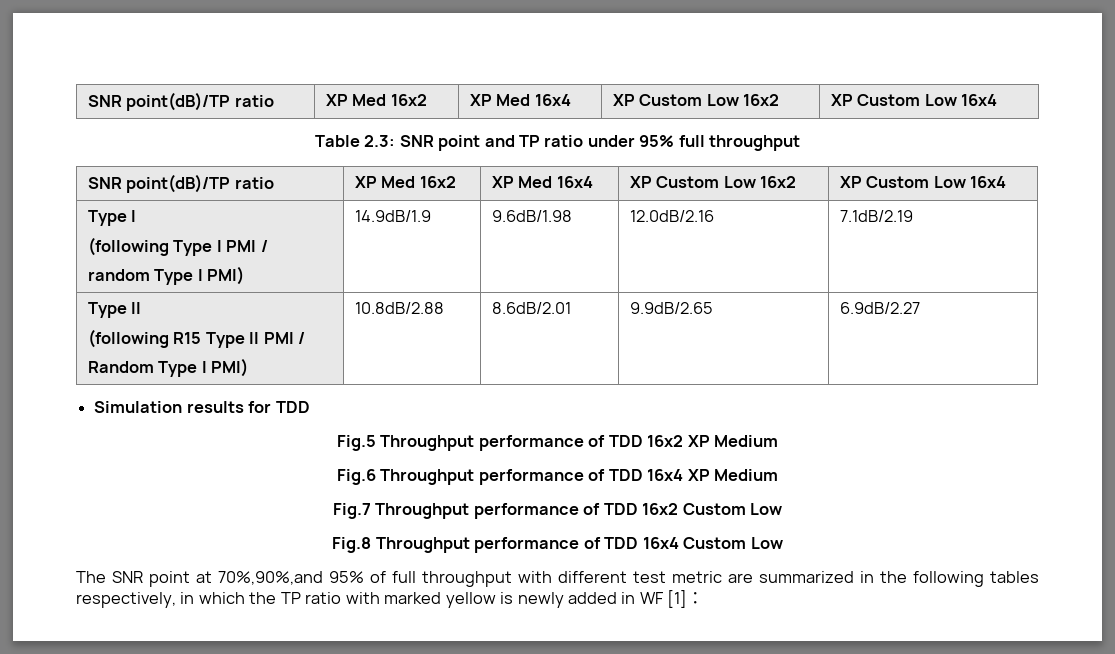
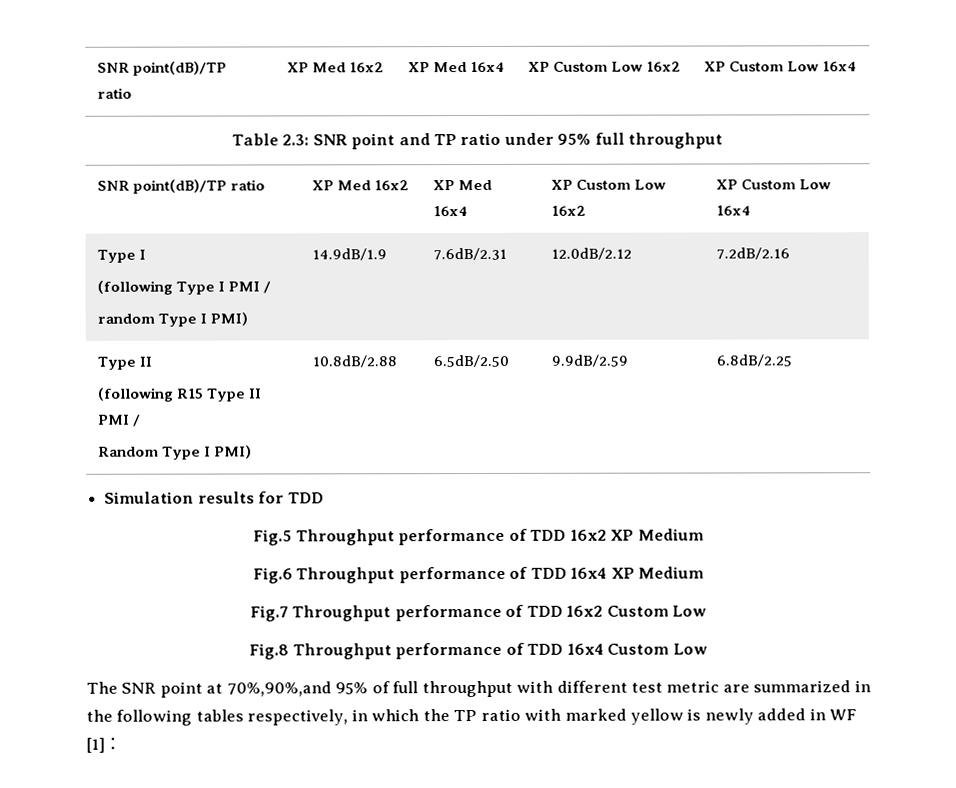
[491,210,572,222] [629,210,714,222] [839,210,913,222] 9.6dB/1.98 | 12.0dB/2.16 | 7.1dB/2.19 -> [433,247,508,261] [551,247,633,260] [716,247,791,260] 7.6dB/2.31 | 12.0dB/2.12 | 7.2dB/2.16
[491,302,571,314] [629,302,713,314] [839,302,920,314] 8.6dB/2.01 | 9.9dB/2.65 | 6.9dB/2.27 -> [433,354,510,368] [551,354,629,367] [716,354,793,367] 6.5dB/2.50 | 9.9dB/2.59 | 6.8dB/2.25

